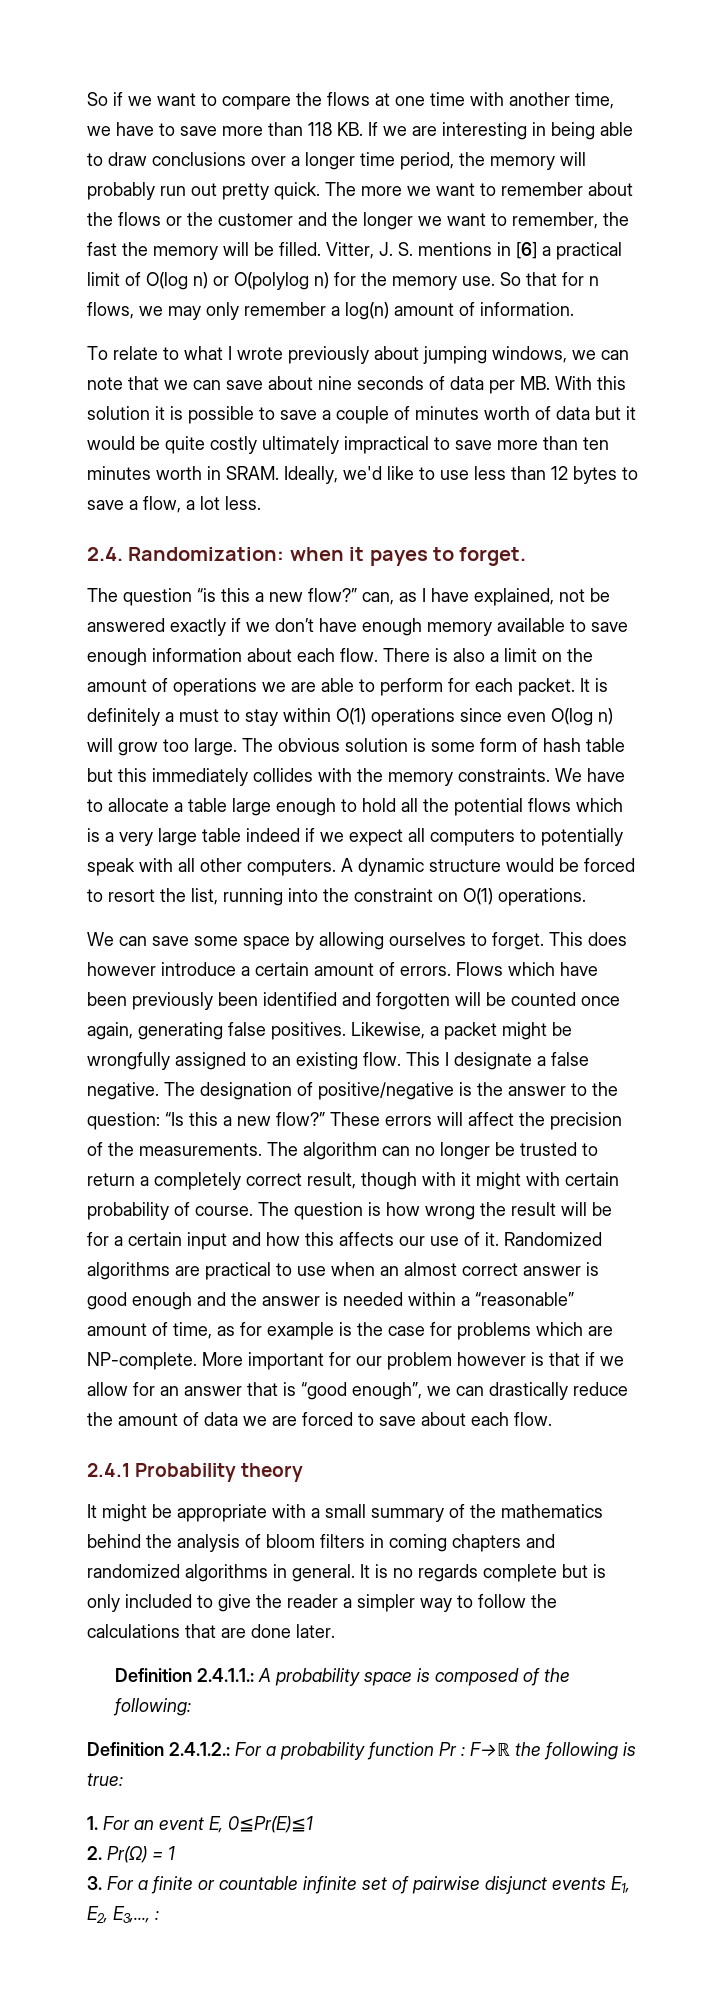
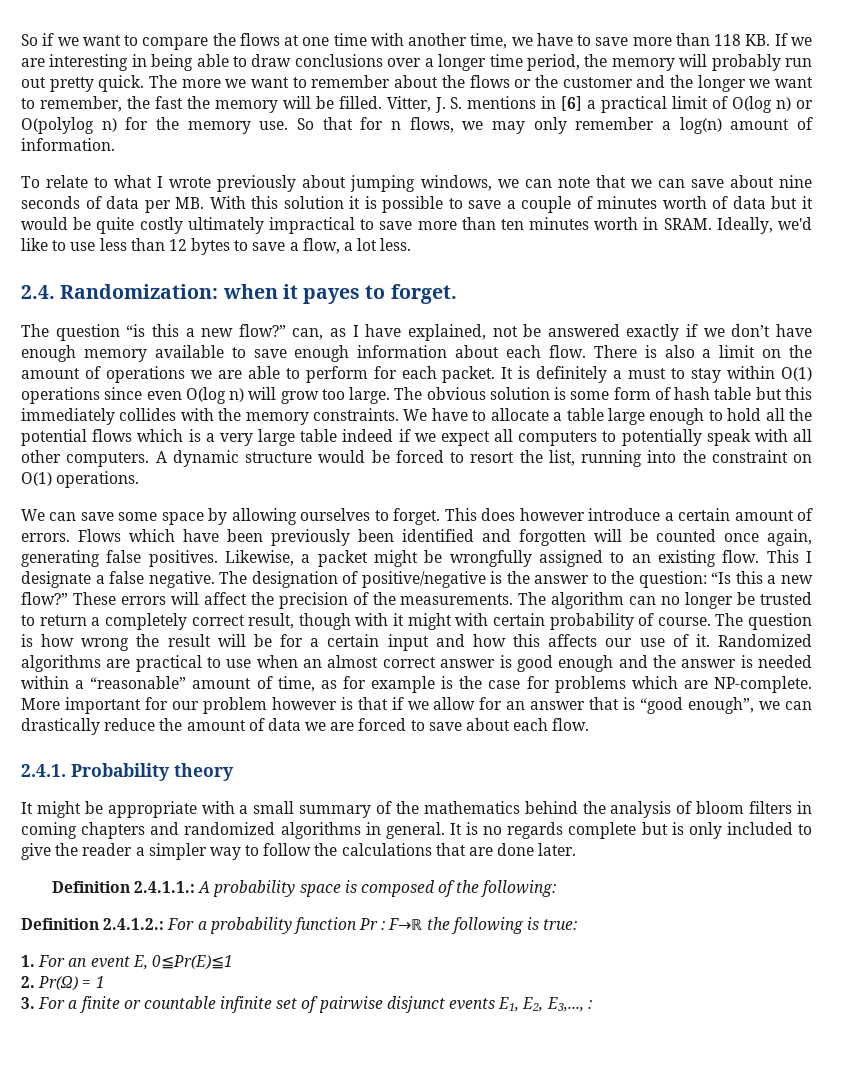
[87,1463,130,1477] 2.4.1 -> [21,764,66,777] 2.4.1.

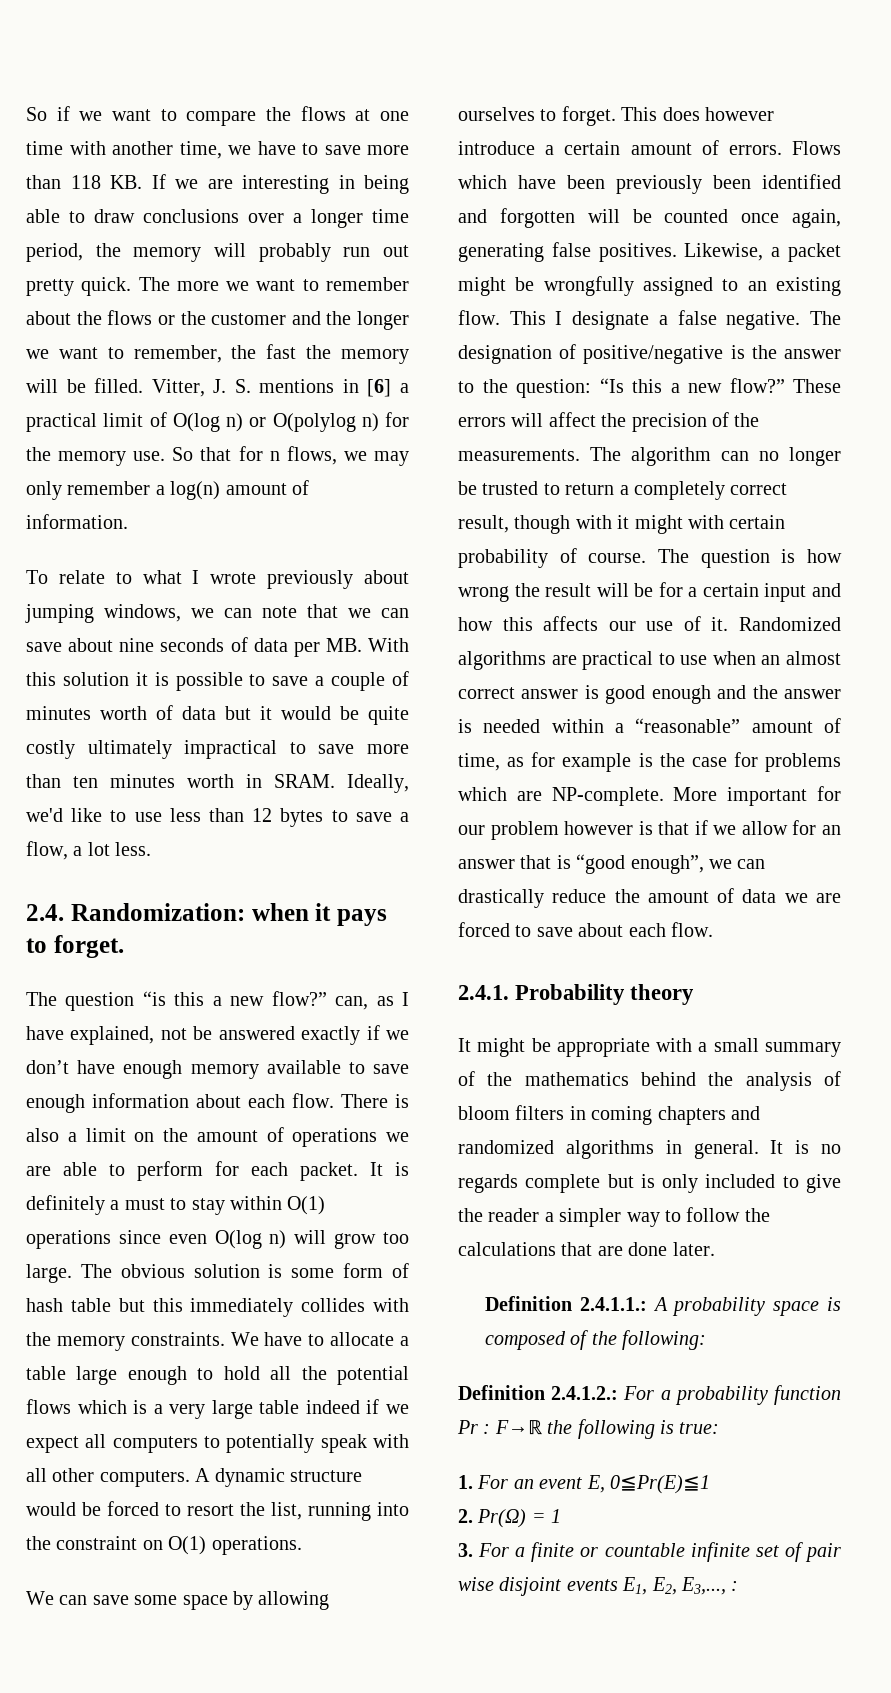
[303,288,361,304] payes -> [337,909,387,926] pays
[318,996,445,1013] pairwise disjunct -> [805,1543,841,1562] [458,1577,562,1596] pair wise disjoint

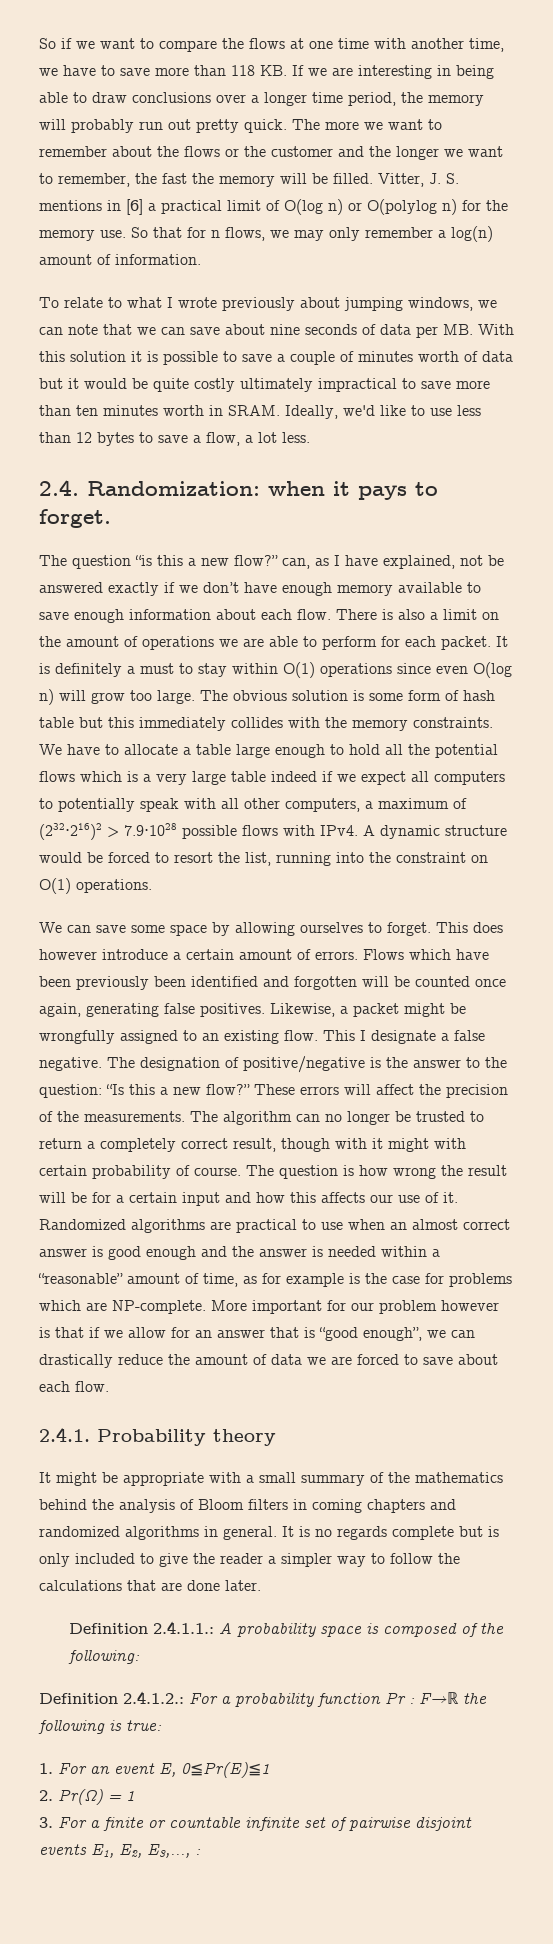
[99,1470,190,1487] computers. -> [285,798,467,812] [39,823,358,840] computers, a maximum of (232⋅216)2 > 7.9⋅1028 possible flows with IPv4.
[458,1106,510,1120] bloom -> [198,1499,244,1510] Bloom
[805,1543,841,1562] [458,1577,494,1591] pair wise -> [349,1817,411,1831] pairwise

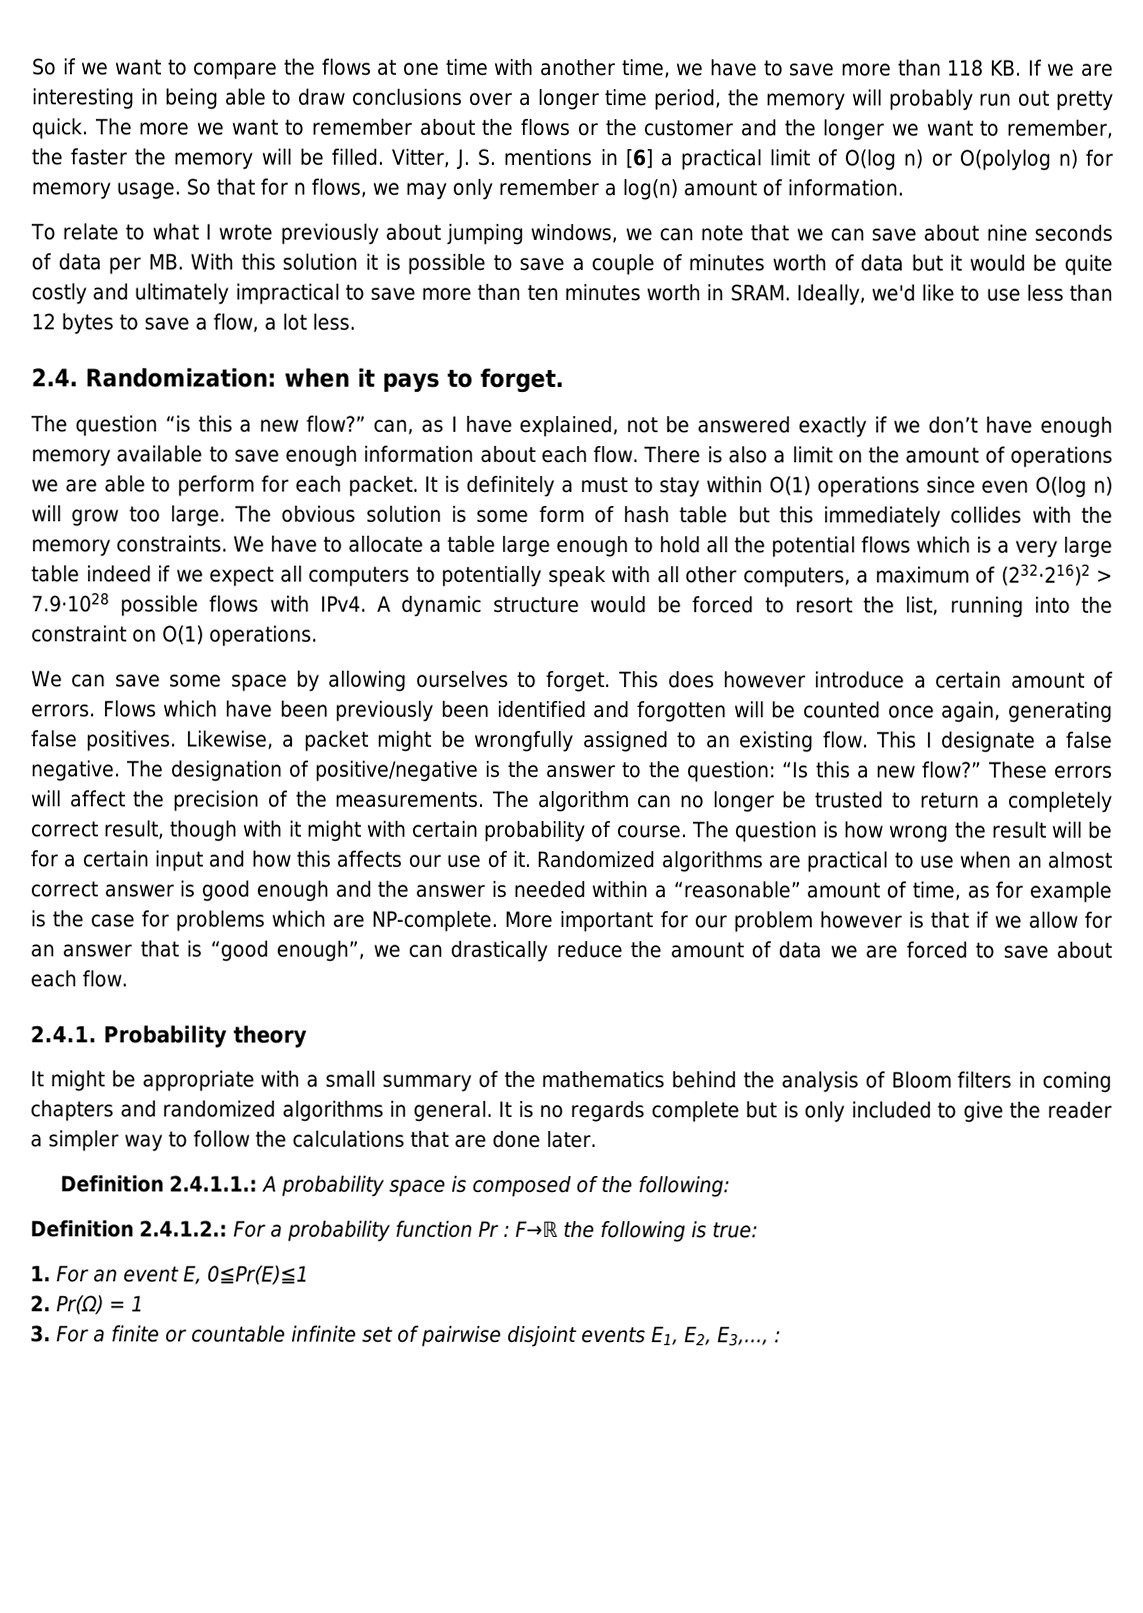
[162,173,187,184] fast -> [70,148,128,166] faster
[486,200,508,211] [39,229,126,241] the memory use. -> [31,182,181,200] memory usage.
(235, 385) none -> [92,283,130,301] and

